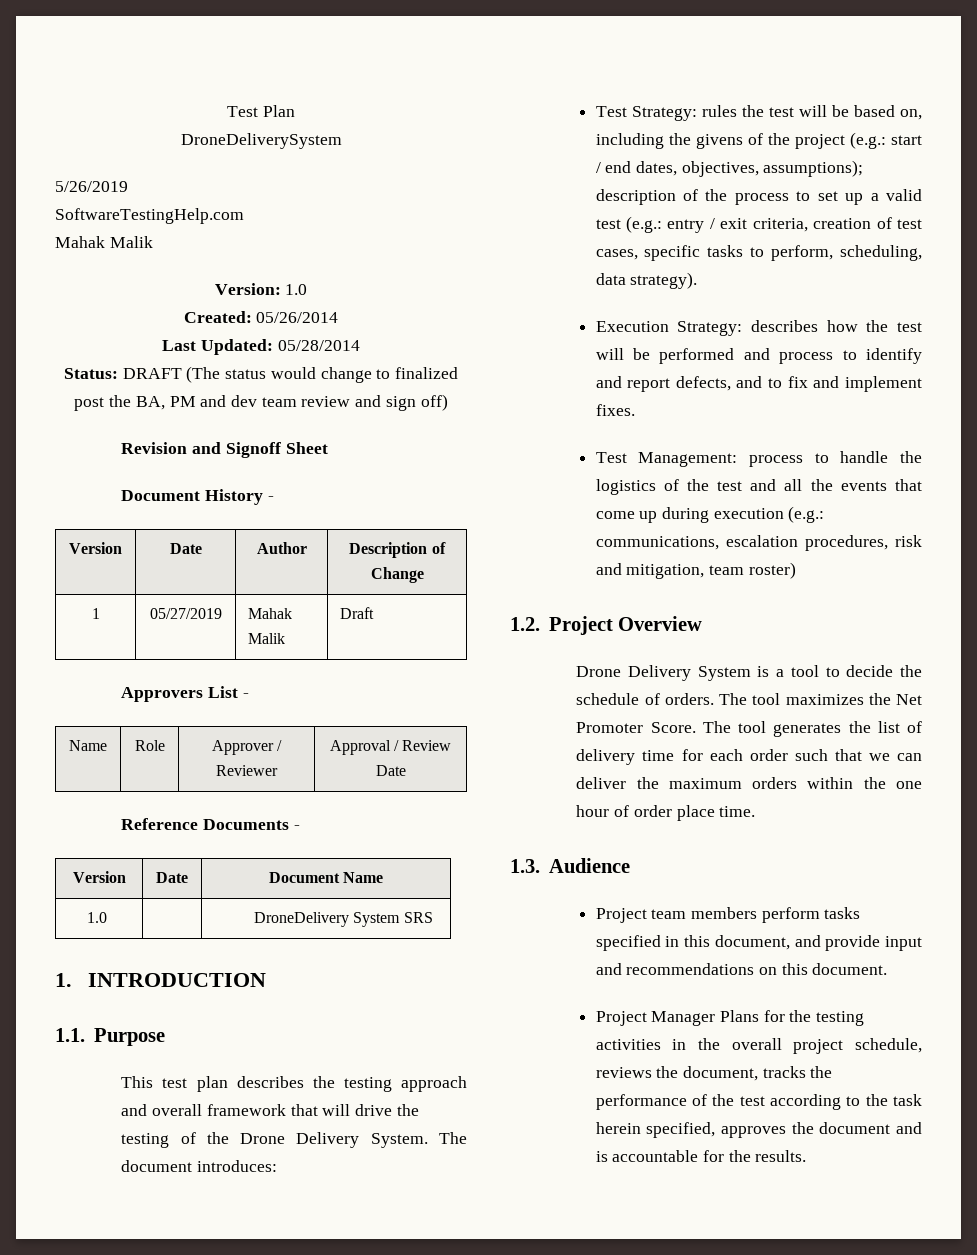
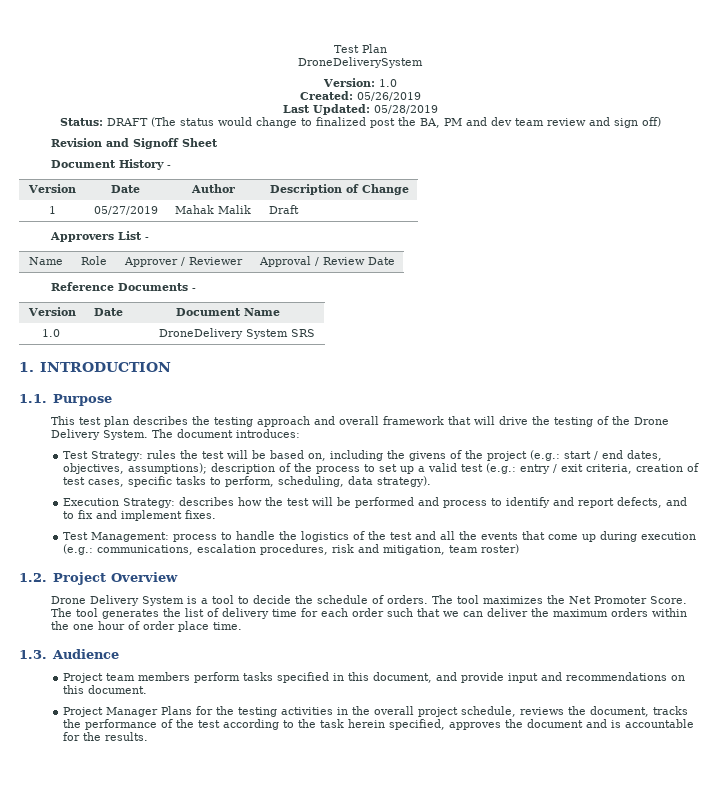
[55,181,128,192] [55,208,244,224] [55,236,153,248] // 5/26/2019 // SoftwareTestingHelp.com // Mahak Malik -> (423, 62) none
[256,312,339,323] 05/26/2014 -> [356,92,421,101] 05/26/2019
[277,340,360,351] 05/28/2014 -> [373,105,438,114] 05/28/2019

